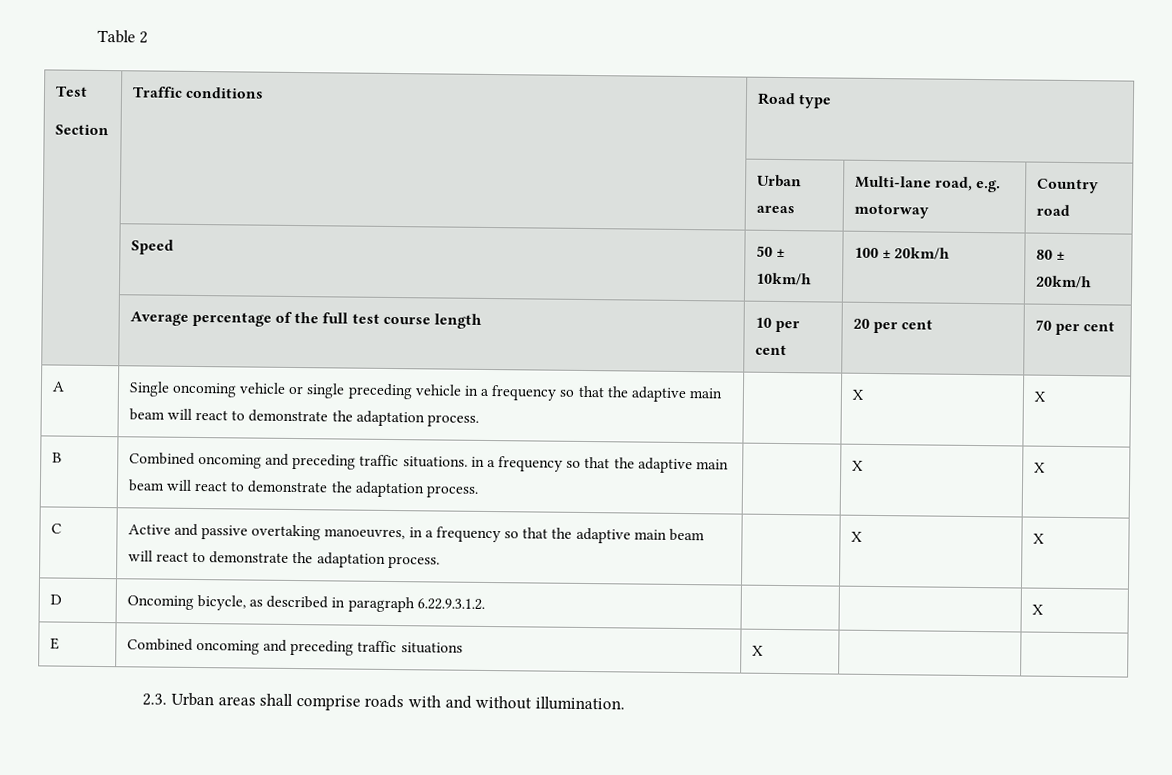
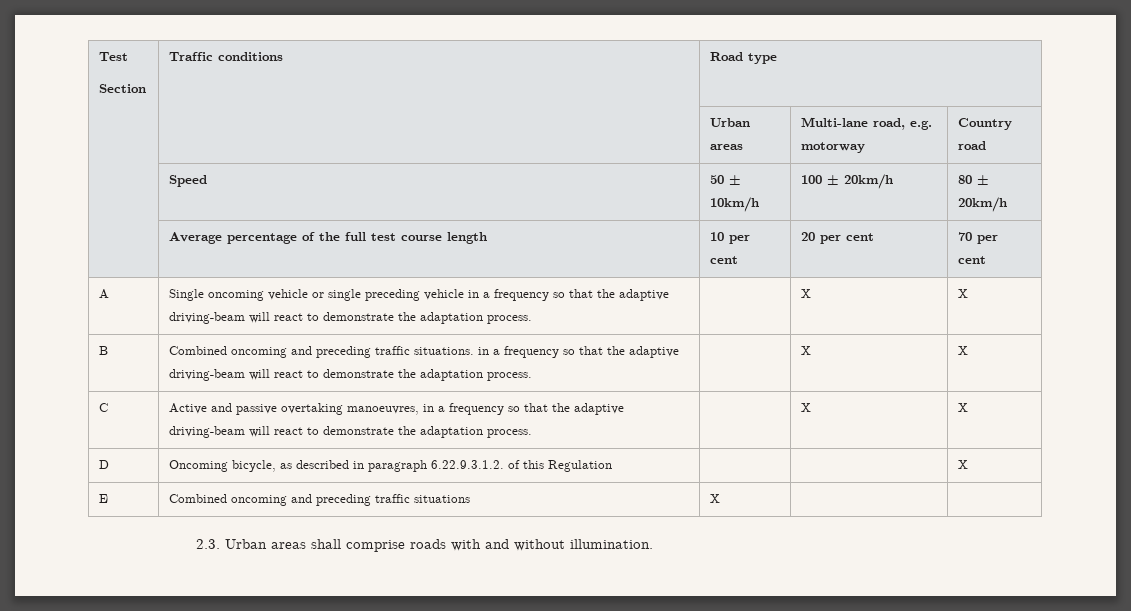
[96,29,149,44] Table 2 // -> (99, 56) none
[689,388,723,399] [128,408,165,421] main beam -> [169,312,246,324] driving-beam
[696,459,730,470] [127,479,165,492] main beam -> [169,369,246,381] driving-beam
[633,528,706,542] main beam -> [169,426,246,438] driving-beam
(485, 604) none -> [508,460,613,472] of this Regulation

